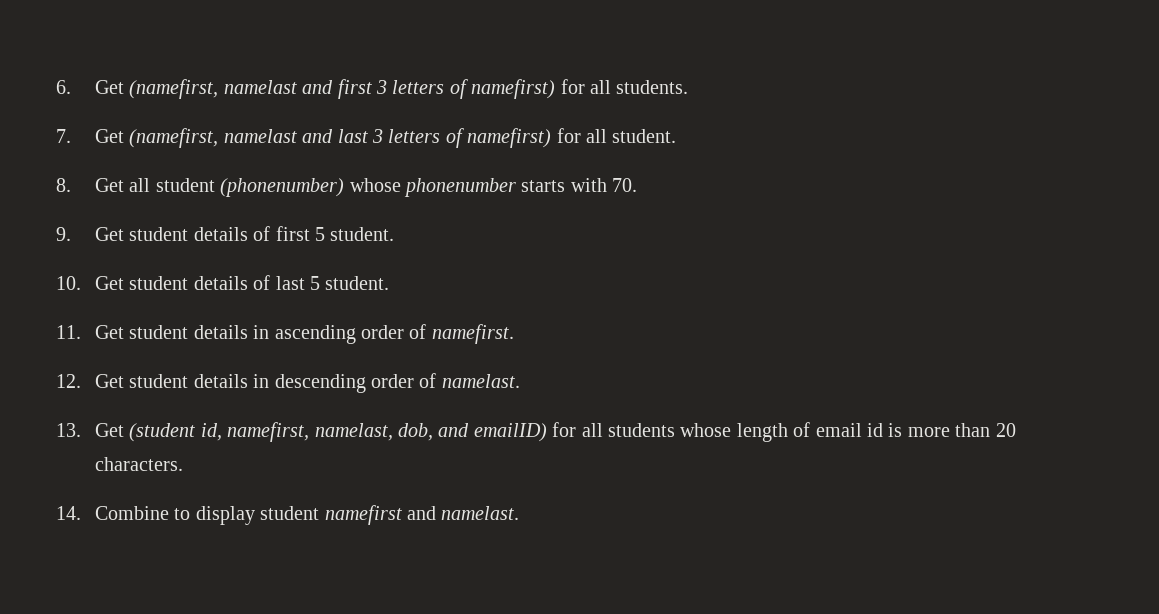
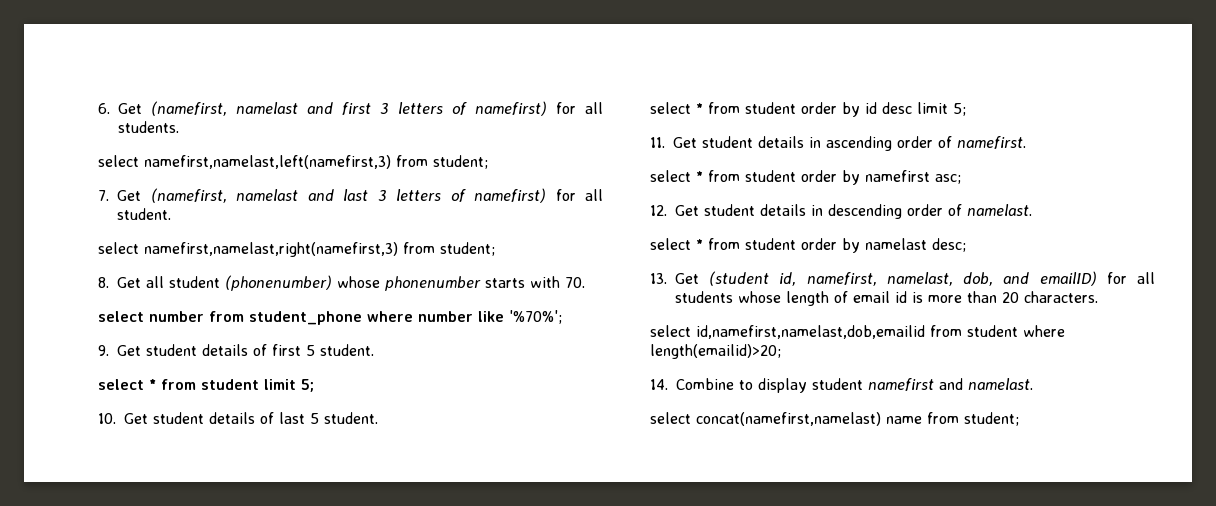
(689, 87) none -> [98,155,488,169] // select namefirst,namelast,left(namefirst,3) from student;
(677, 136) none -> [98,242,495,257] // select namefirst,namelast,right(namefirst,3) from student;
(638, 185) none -> [98,310,562,325] // select number from student_phone where number like '%70%';
(395, 234) none -> [98,379,314,392] // select * from student limit 5;
(390, 283) none -> [650,102,966,117] // select * from student order by id desc limit 5;
(514, 334) none -> [650,170,961,185] // select * from student order by namefirst asc;
(520, 381) none -> [650,238,966,253] // select * from student order by namelast desc;
(183, 464) none -> [650,325,1065,339] [650,344,781,359] // select id,namefirst,namelast,dob,emailid from student where length(emailid)>20;
(520, 513) none -> [650,412,1019,426] // select concat(namefirst,namelast) name from student;

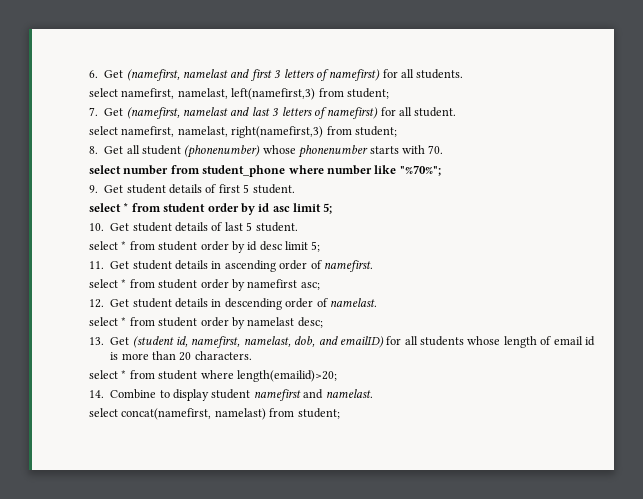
[144,155,391,169] namefirst,namelast,left(namefirst,3) -> [121,88,316,100] namefirst, namelast, left(namefirst,3)
[144,242,398,257] namefirst,namelast,right(namefirst,3) -> [121,126,324,138] namefirst, namelast, right(namefirst,3)
[509,310,562,324] '%70%'; -> [399,165,441,176] "%70%";
(259, 384) none -> [207,203,290,215] order by id asc
[696,325,925,339] id,namefirst,namelast,dob,emailid -> [121,370,127,379] *
[696,412,922,426] concat(namefirst,namelast) name -> [121,408,266,420] concat(namefirst, namelast)

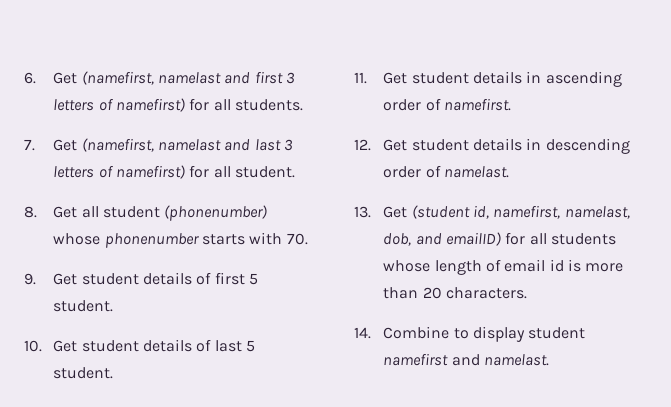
[89,88,389,100] // select namefirst, namelast, left(namefirst,3) from student; -> (303, 105) none
[89,126,397,138] // select namefirst, namelast, right(namefirst,3) from student; -> (295, 172) none
[89,165,441,177] // select number from student_phone where number like "%70%"; -> (308, 239) none
[89,203,333,215] // select * from student order by id asc limit 5; -> (114, 306) none
[89,241,321,253] // select * from student order by id desc limit 5; -> (114, 373) none
[89,279,320,291] // select * from student order by namefirst asc; -> (511, 104) none
[89,317,323,329] // select * from student order by namelast desc; -> (509, 172) none
[89,370,337,382] // select * from student where length(emailid)>20; -> (527, 293) none
[89,408,340,420] // select concat(namefirst, namelast) from student; -> (549, 360) none

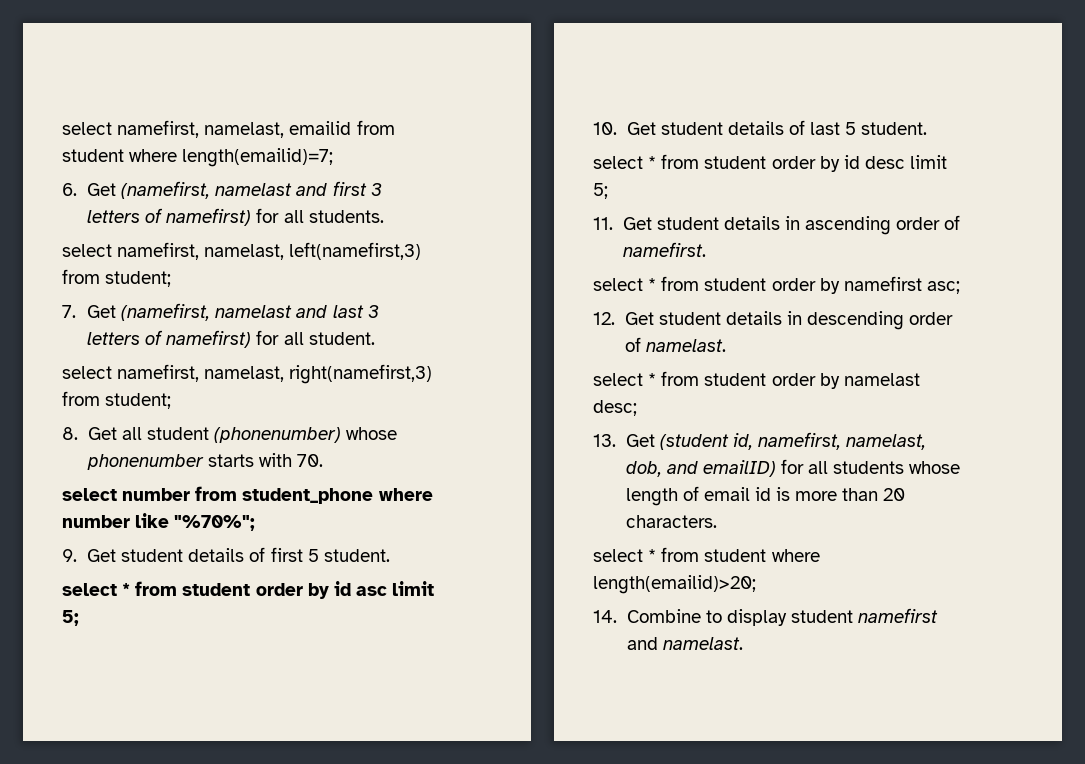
(24, 78) none -> [62,120,395,138] [62,148,334,167] select namefirst, namelast, emailid from student where length(emailid)=7; //
(303, 105) none -> [62,242,422,260] [62,269,172,287] // select namefirst, namelast, left(namefirst,3) from student;
(295, 172) none -> [62,364,433,384] [62,391,172,409] // select namefirst, namelast, right(namefirst,3) from student;
(308, 239) none -> [62,486,433,504] [62,513,256,531] // select number from student_phone where number like "%70%";
(114, 306) none -> [62,581,435,599] [62,610,79,626] // select * from student order by id asc limit 5;
(114, 373) none -> [593,154,948,172] [593,183,608,199] // select * from student order by id desc limit 5;
(511, 104) none -> [593,276,960,294] // select * from student order by namefirst asc;
(509, 172) none -> [593,371,920,389] [593,400,637,416] // select * from student order by namelast desc;
(527, 293) none -> [593,547,820,562] [593,575,756,594] // select * from student where length(emailid)>20;

